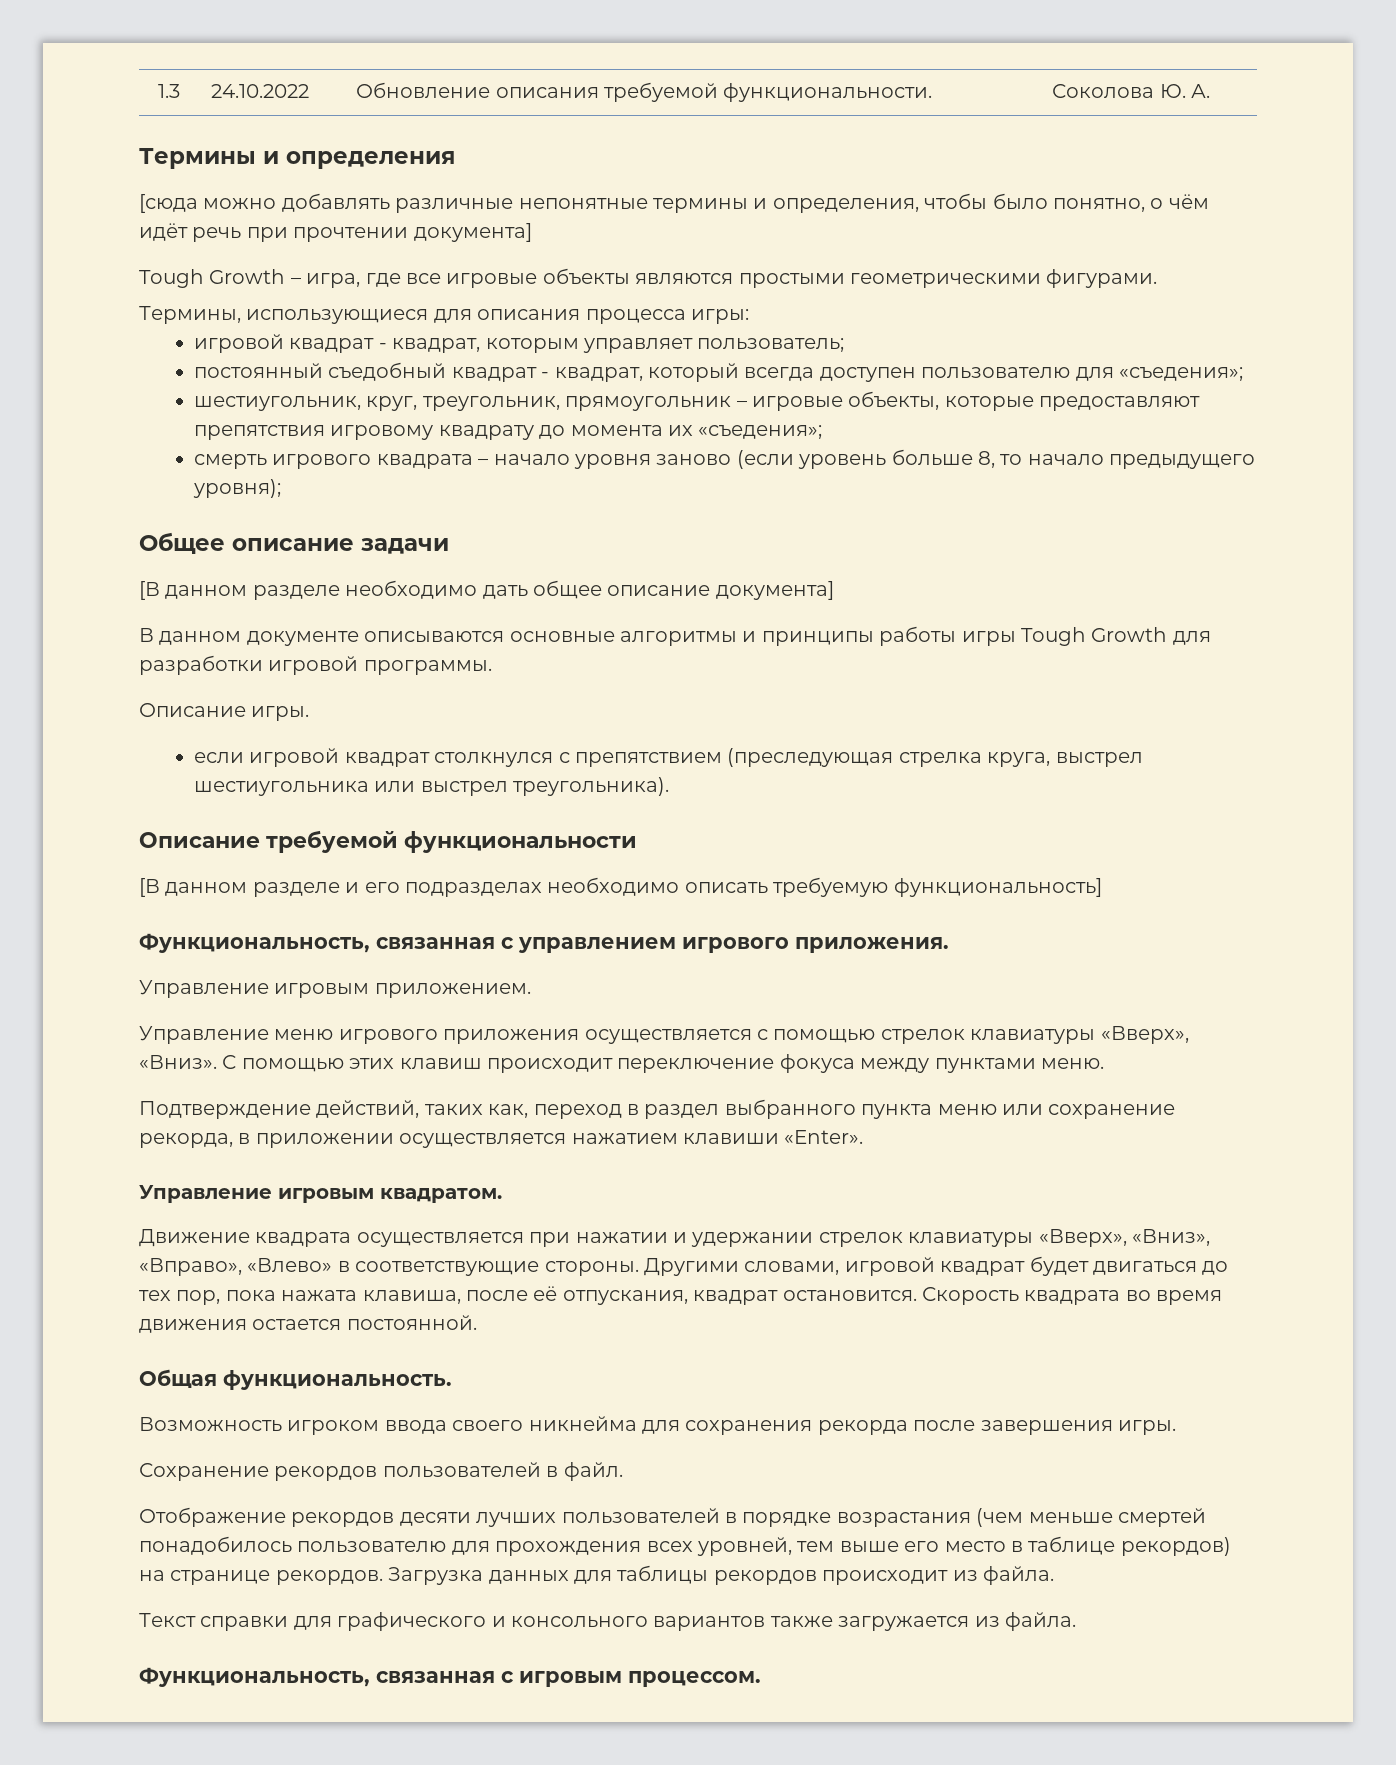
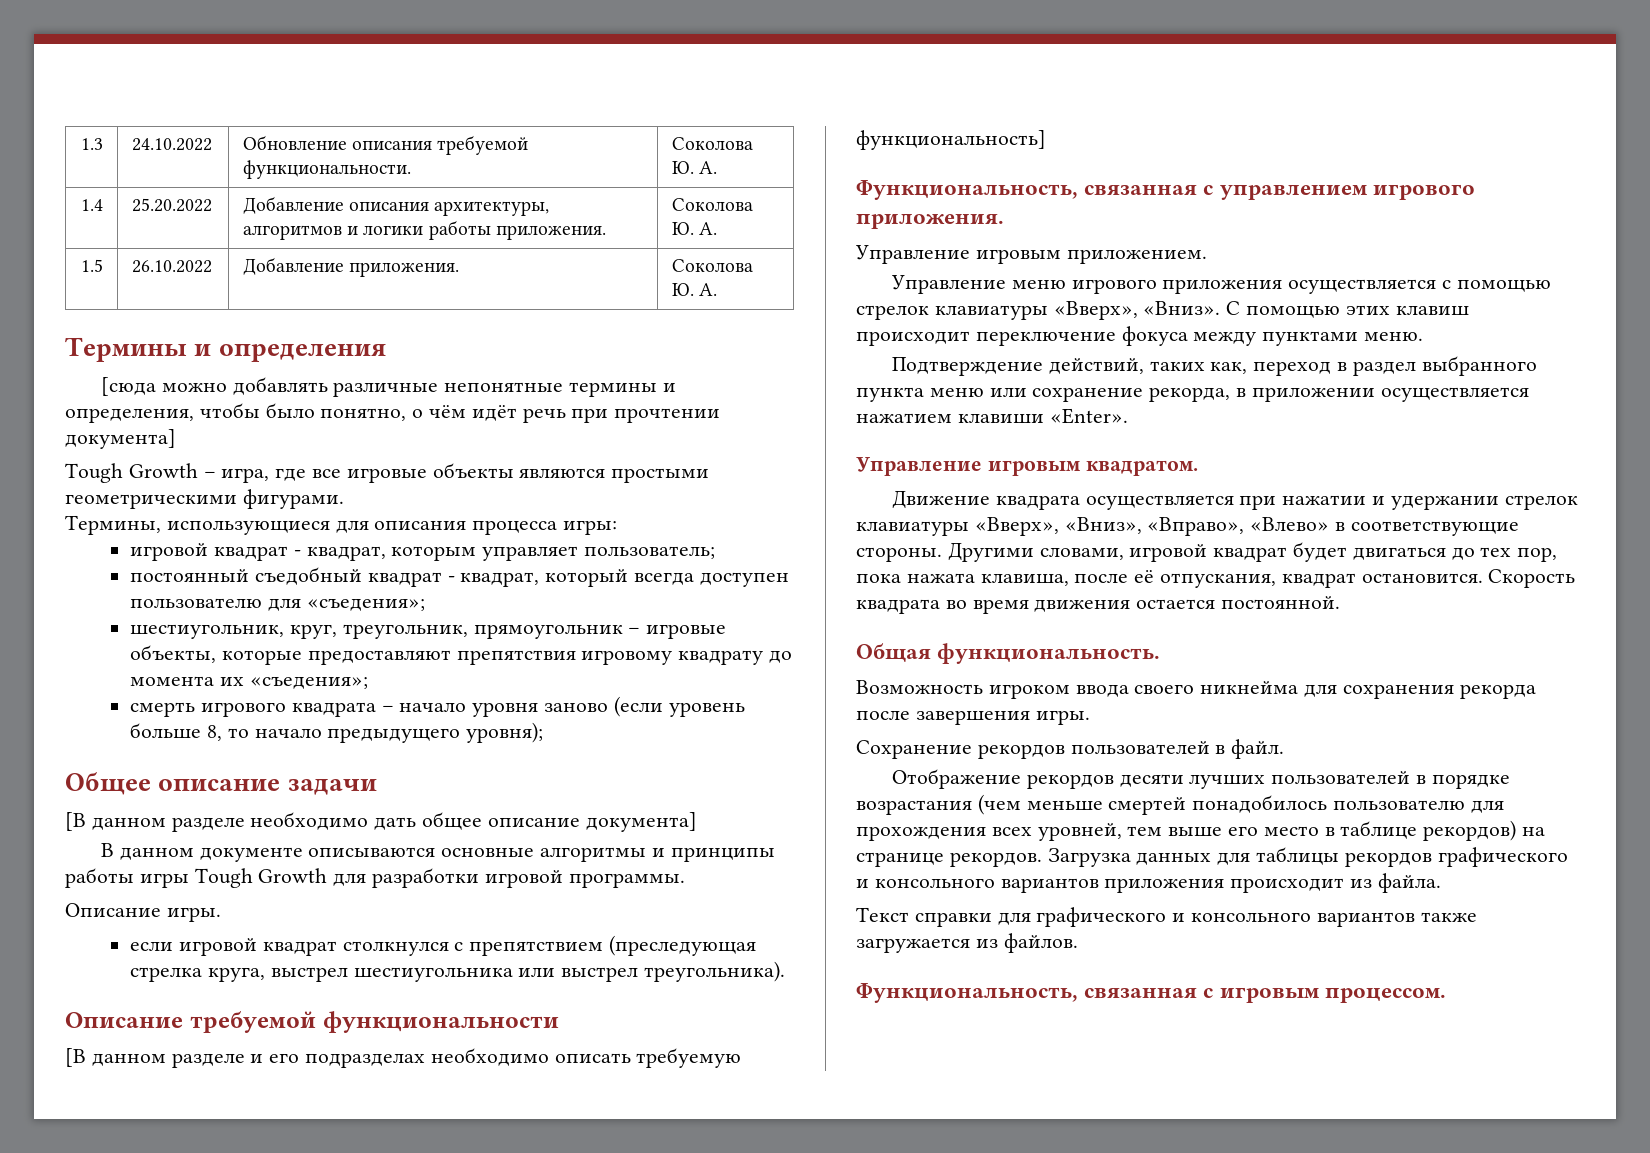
(1210, 91) none -> [80,199,103,211] [131,198,212,212] [242,196,550,216] [242,220,606,240] [671,198,753,211] [671,222,718,235] [80,259,103,272] [131,260,212,273] [242,257,460,277] [671,259,753,272] [671,283,718,296] // 1.4 | 25.20.2022 | Добавление описания архитектуры, алгоритмов и логики работы приложения. | Соколова Ю. А. // 1.5 | 26.10.2022 | Добавление приложения. | Соколова Ю. А.
(817, 1577) none -> [1437,847,1568,867] [856,878,1225,893] графического и консольного вариантов приложения
[1004,1612,1076,1631] файла. -> [1003,933,1078,953] файлов.

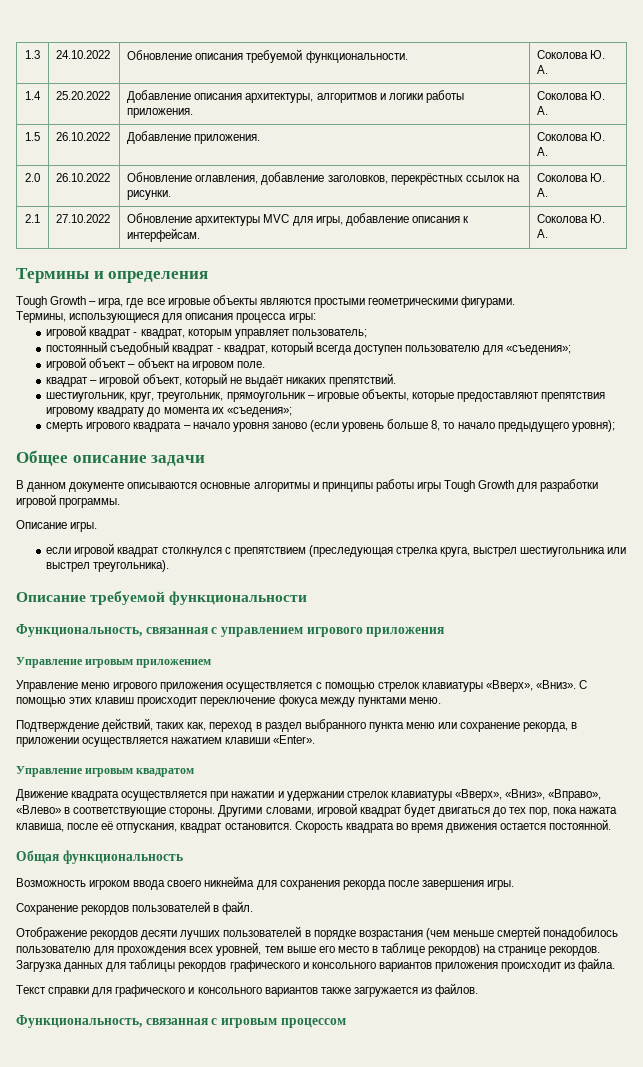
[65,337,386,362] [101,377,676,397] [65,403,721,423] [65,429,176,449] // Термины и определения // [сюда можно добавлять различные непонятные термины и определения, чтобы было понятно, о чём идёт речь при прочтении документа] -> [25,173,40,182] [56,173,111,182] [127,172,520,185] [127,190,172,200] [537,173,606,182] [537,188,549,197] [25,214,40,223] [56,214,111,223] [127,213,469,226] [127,228,201,242] [537,214,606,223] [537,229,549,238] [16,268,209,283] // 2.0 | 26.10.2022 | Обновление оглавления, добавление заголовков, перекрёстных ссылок на рисунки. | Соколова Ю. А. // 2.1 | 27.10.2022 | Обновление архитектуры MVC для игры, добавление описания к интерфейсам. | Соколова Ю. А. // Термины и определения
(425, 604) none -> [46,357,265,371] [46,373,397,387] // игровой объект – объект на игровом поле. // квадрат – игровой объект, который не выдаёт никаких препятствий.
[65,812,697,832] // [В данном разделе необходимо дать общее описание документа] -> (206, 460) none
[65,1048,742,1068] [856,130,1046,150] // [В данном разделе и его подразделах необходимо описать требуемую функциональность] -> (308, 598) none
[856,213,1004,229] [855,245,1207,264] приложения. // Управление игровым приложением. -> [366,627,445,637] [16,657,212,668] приложения // Управление игровым приложением
[1085,460,1198,476] квадратом. -> [136,768,195,777] квадратом
[937,643,1161,664] функциональность. -> [62,850,183,864] функциональность
[1324,987,1446,1003] процессом. -> [280,1018,346,1028] процессом

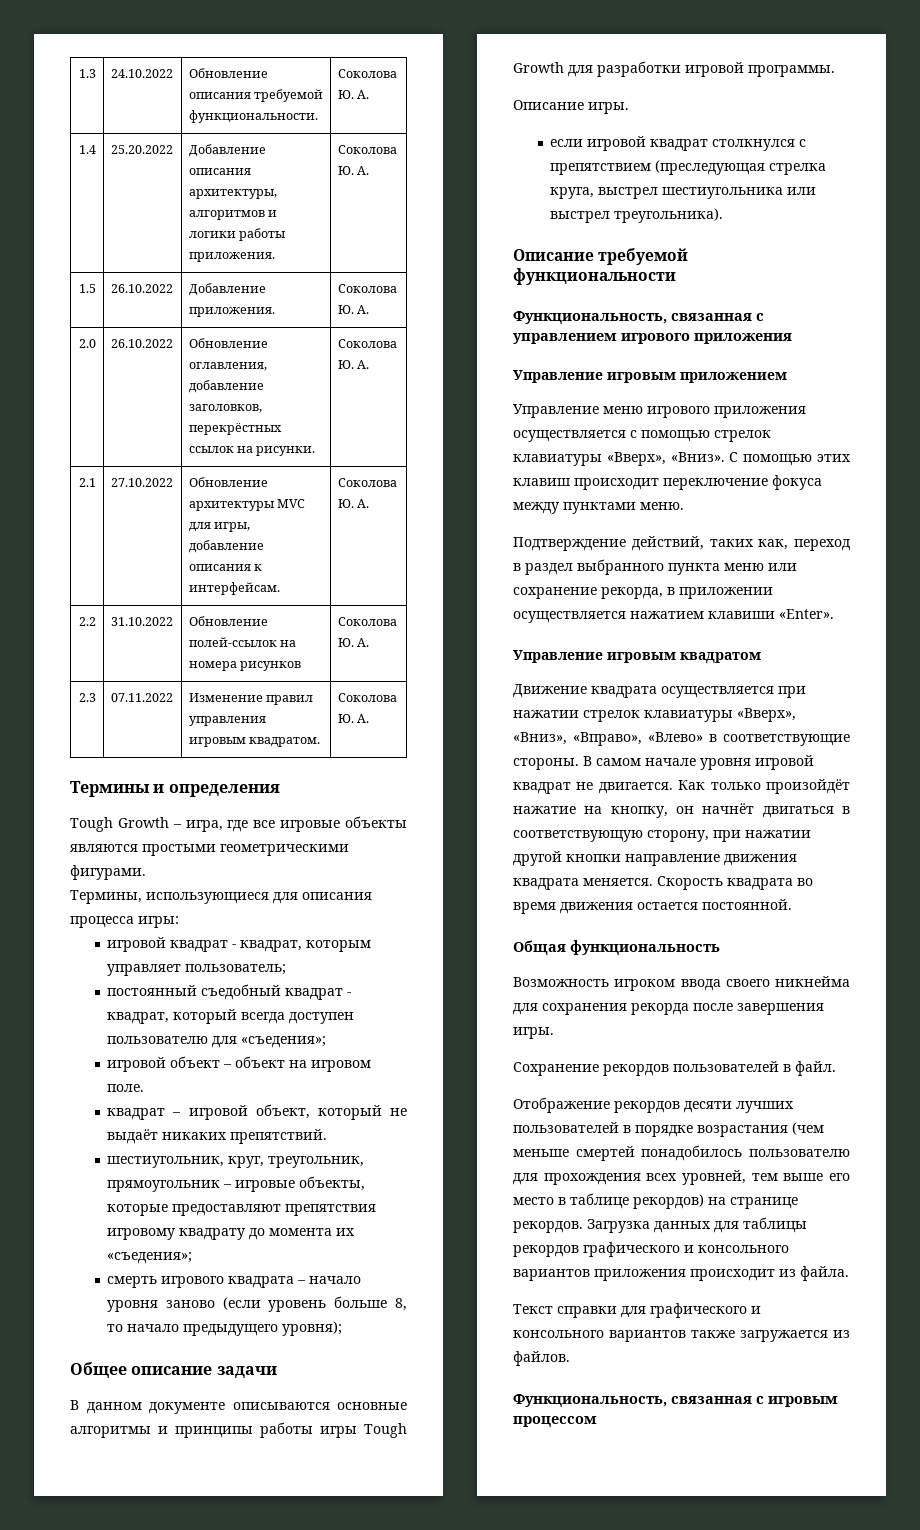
(549, 233) none -> [78,617,96,626] [110,617,173,626] [188,616,268,626] [188,637,296,647] [188,661,301,671] [337,617,397,626] [337,638,369,647] [78,693,96,702] [110,693,173,702] [188,693,313,705] [188,716,266,726] [188,737,320,747] [337,693,397,702] [337,714,369,723] // 2.2 | 31.10.2022 | Обновление полей-ссылок на номера рисунков | Соколова Ю. А. // 2.3 | 07.11.2022 | Изменение правил управления игровым квадратом. | Соколова Ю. А.
[277,791,344,801] и удержании -> (579, 714) none
[218,803,618,817] [16,821,292,833] Другими словами, игровой квадрат будет двигаться до тех пор, пока нажата клавиша, после её отпускания, квадрат остановится. -> [583,755,814,770] [513,779,850,794] [513,803,850,818] [513,830,811,842] [513,851,797,866] [513,878,653,890] В самом начале уровня игровой квадрат не двигается. Как только произойдёт нажатие на кнопку, он начнёт двигаться в соответствующую сторону, при нажатии другой кнопки направление движения квадрата меняется.

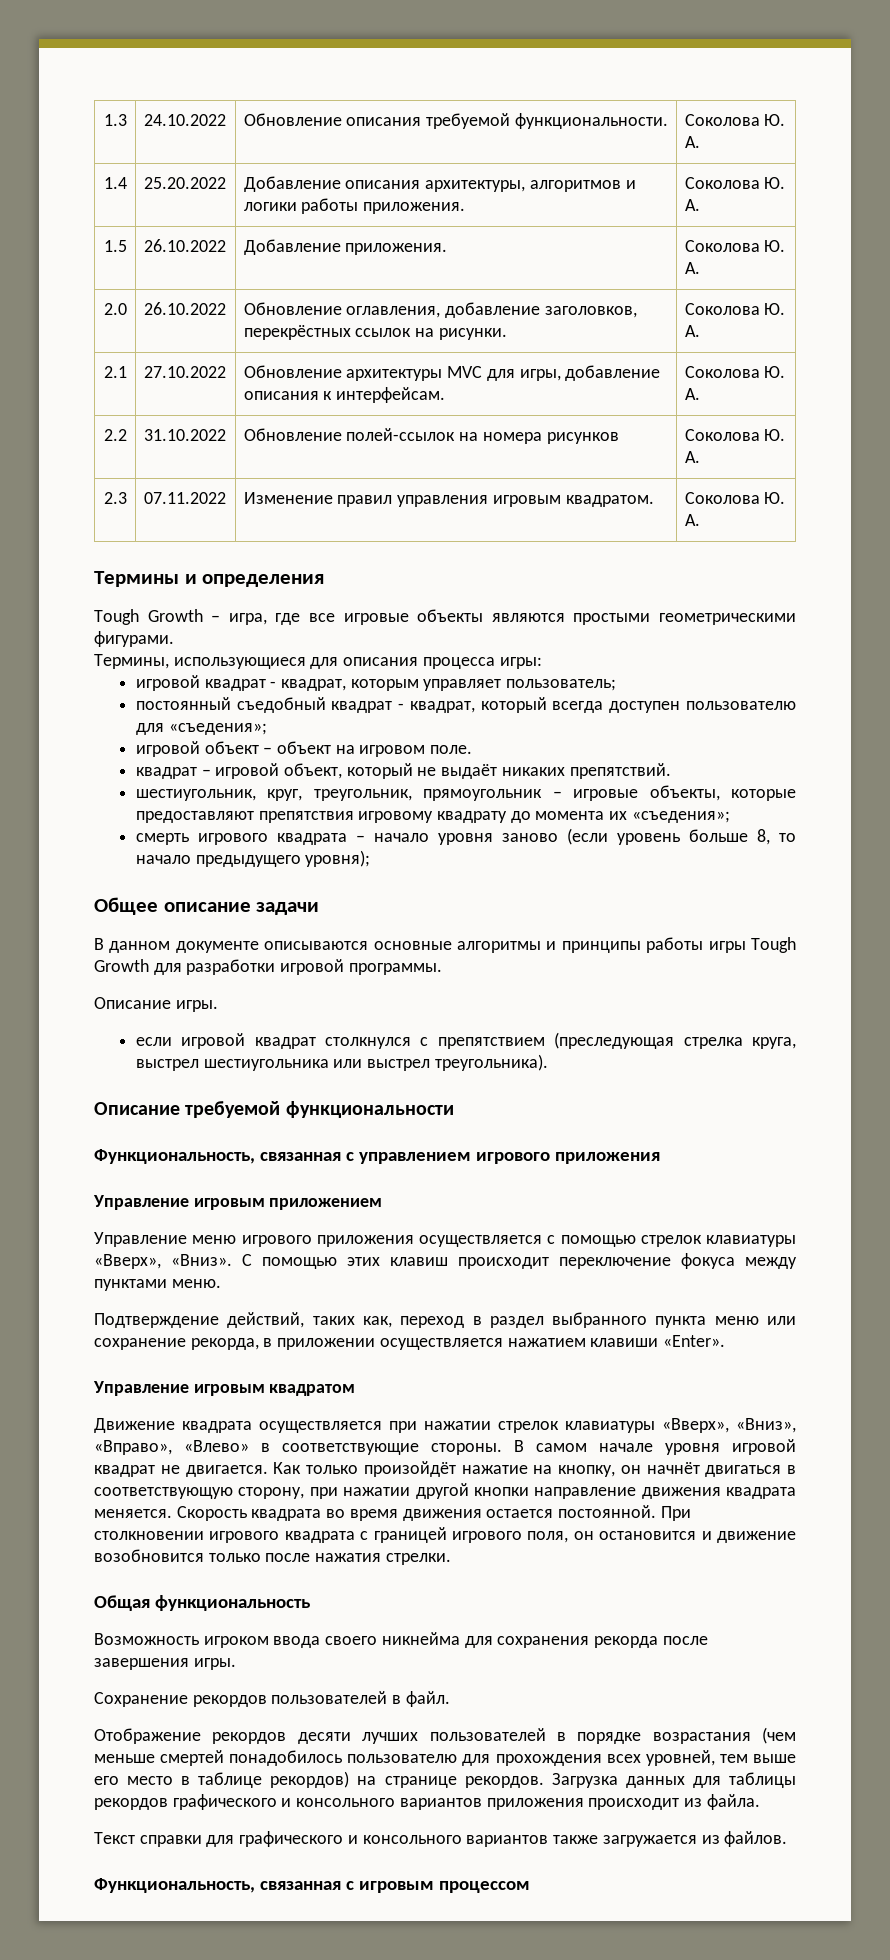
(792, 904) none -> [660,1506,691,1521] [94,1527,796,1543] [94,1549,451,1565] При столкновении игрового квадрата с границей игрового поля, он остановится и движение возобновится только после нажатия стрелки.

